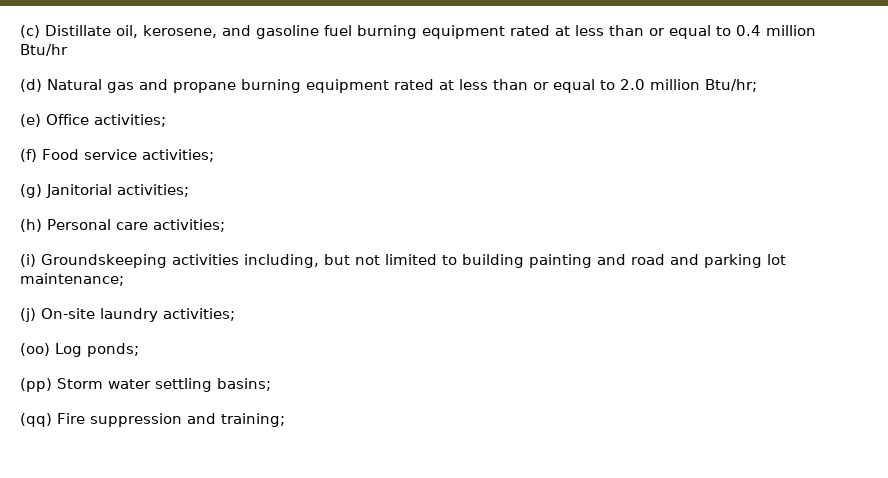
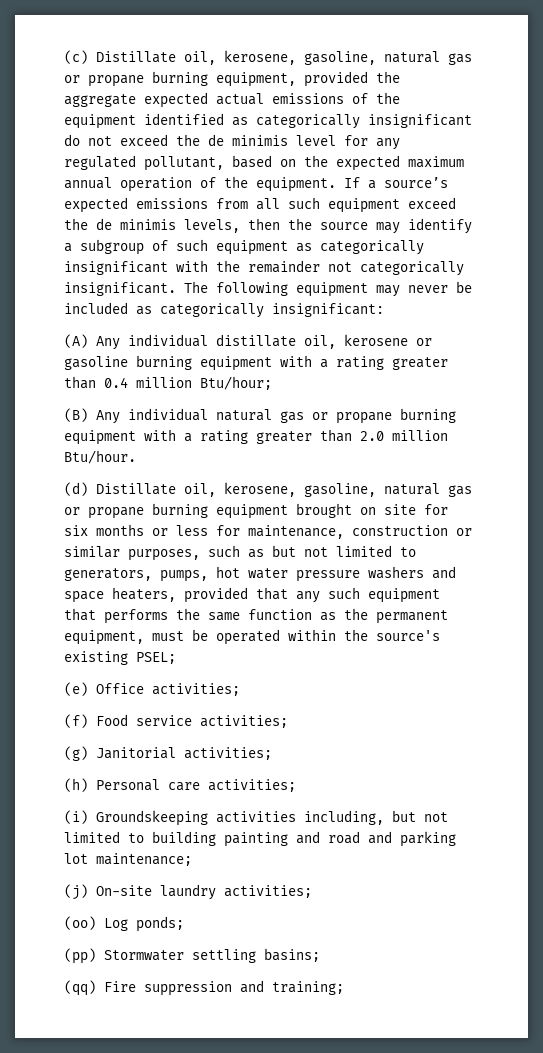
[222,25,816,39] [20,44,68,56] [20,79,757,93] and gasoline fuel burning equipment rated at less than or equal to 0.4 million Btu/hr // (d) Natural gas and propane burning equipment rated at less than or equal to 2.0 million Btu/hr; -> [304,51,472,65] [64,71,400,87] [64,92,400,108] [64,113,472,129] [64,134,400,150] [64,155,464,171] [64,176,448,192] [64,197,456,213] [64,218,472,234] [64,239,424,255] [64,260,464,276] [64,281,472,297] [64,302,384,318] [64,334,432,350] [64,355,448,371] [64,376,272,390] [64,408,456,424] [64,429,448,445] [64,450,136,464] [64,482,472,497] [64,503,448,519] [64,524,472,539] [64,545,416,561] [64,566,456,582] [64,587,440,603] [64,608,448,624] [64,629,440,645] [64,651,176,665] gasoline, natural gas or propane burning equipment, provided the aggregate expected actual emissions of the equipment identified as categorically insignificant do not exceed the de minimis level for any regulated pollutant, based on the expected maximum annual operation of the equipment. If a source’s expected emissions from all such equipment exceed the de minimis levels, then the source may identify a subgroup of such equipment as categorically insignificant with the remainder not categorically insignificant. The following equipment may never be included as categorically insignificant: // (A) Any individual distillate oil, kerosene or gasoline burning equipment with a rating greater than 0.4 million Btu/hour; // (B) Any individual natural gas or propane burning equipment with a rating greater than 2.0 million Btu/hour. // (d) Distillate oil, kerosene, gasoline, natural gas or propane burning equipment brought on site for six months or less for maintenance, construction or similar purposes, such as but not limited to generators, pumps, hot water pressure washers and space heaters, provided that any such equipment that performs the same function as the permanent equipment, must be operated within the source's existing PSEL;
[57,378,151,389] Storm water -> [104,950,184,961] Stormwater

